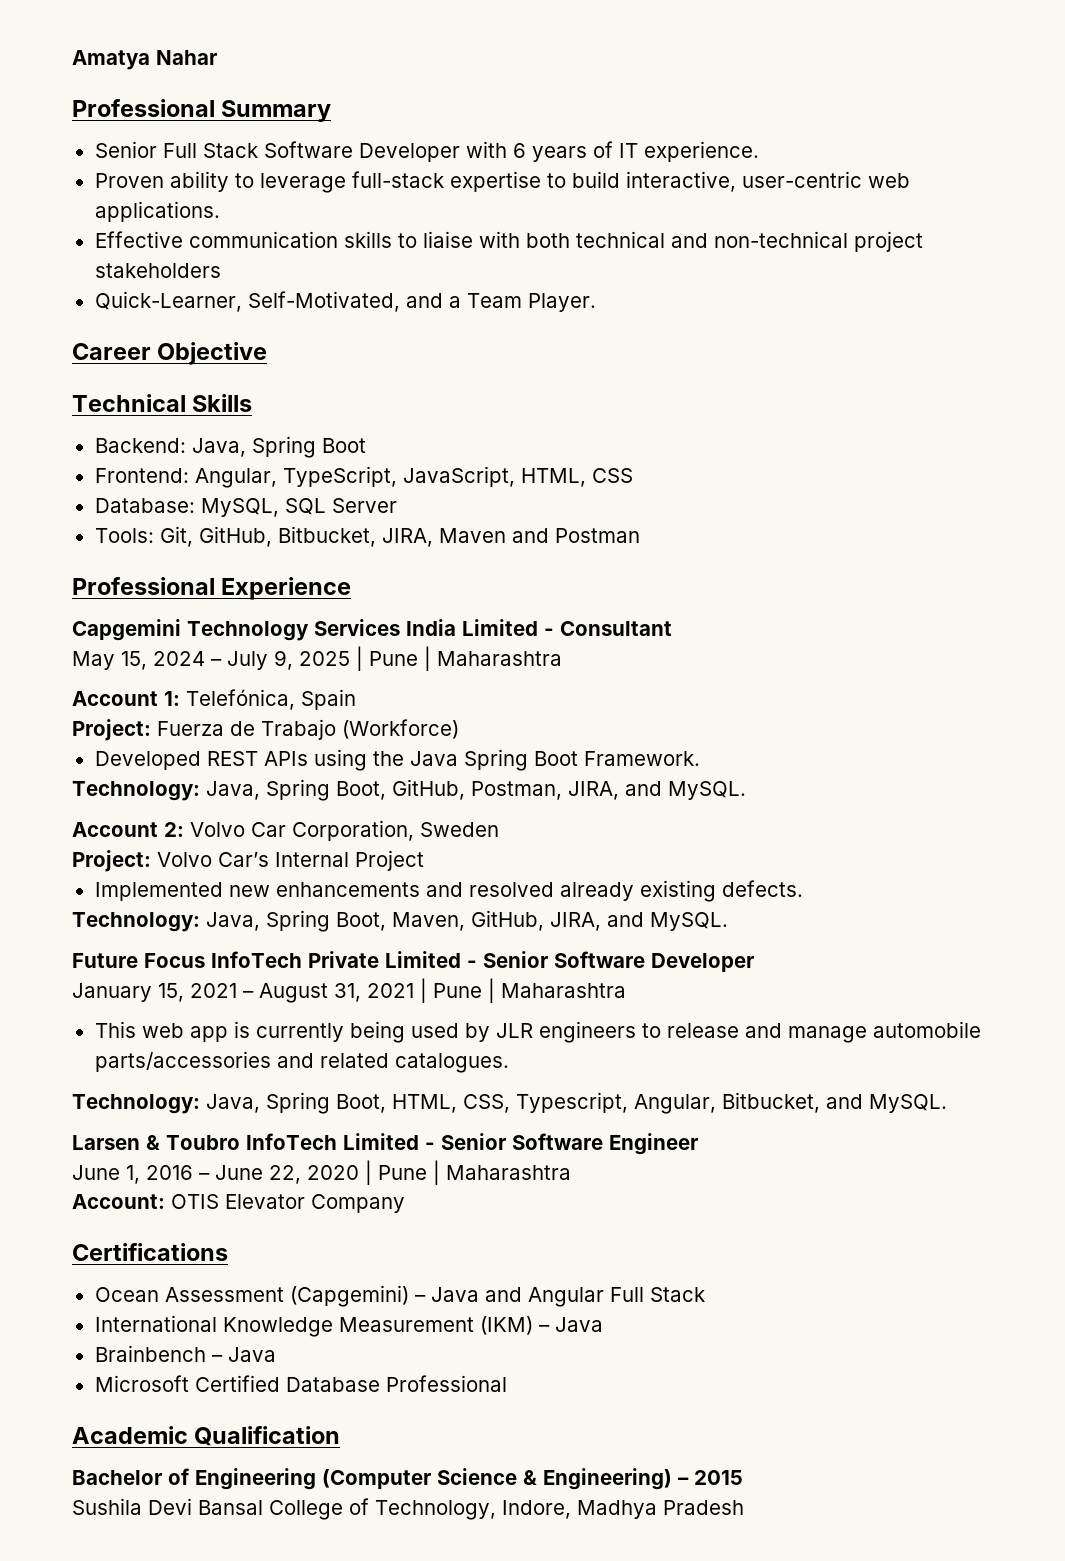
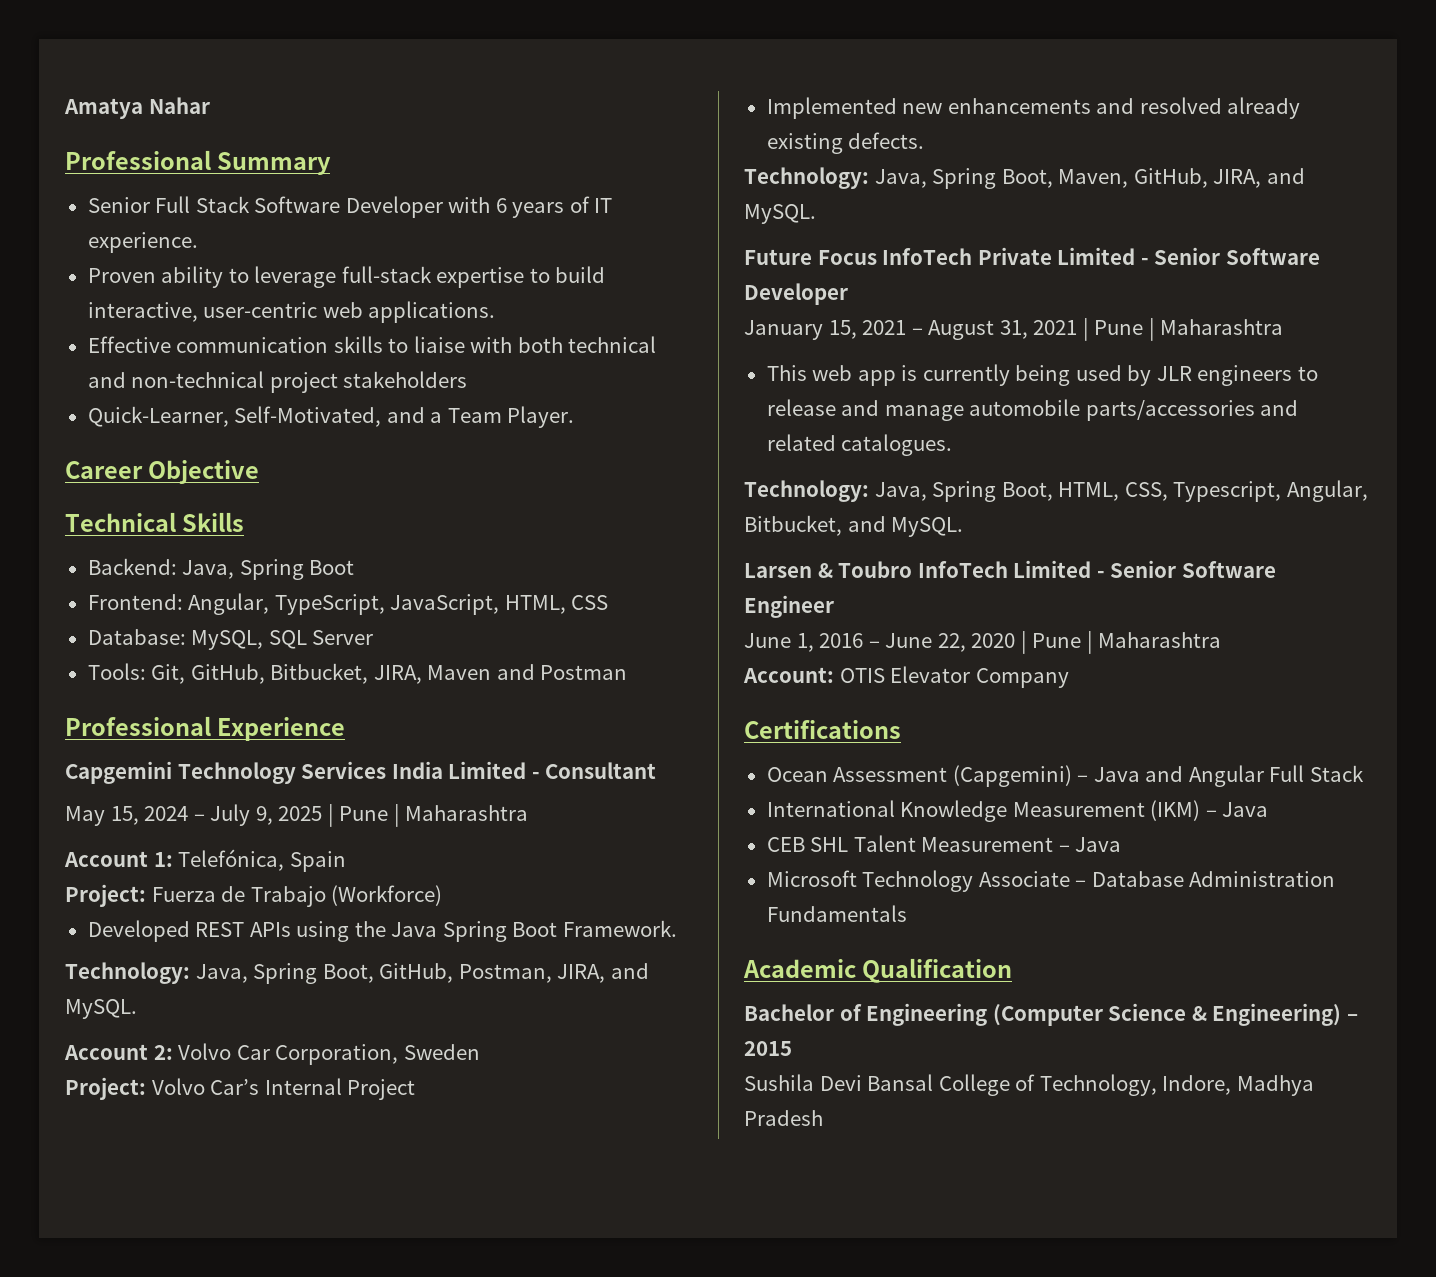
[94,1345,206,1362] Brainbench -> [766,835,1054,852] CEB SHL Talent Measurement
[194,1375,507,1392] Certified Database Professional -> [862,870,1336,892] [766,905,907,922] Technology Associate – Database Administration Fundamentals

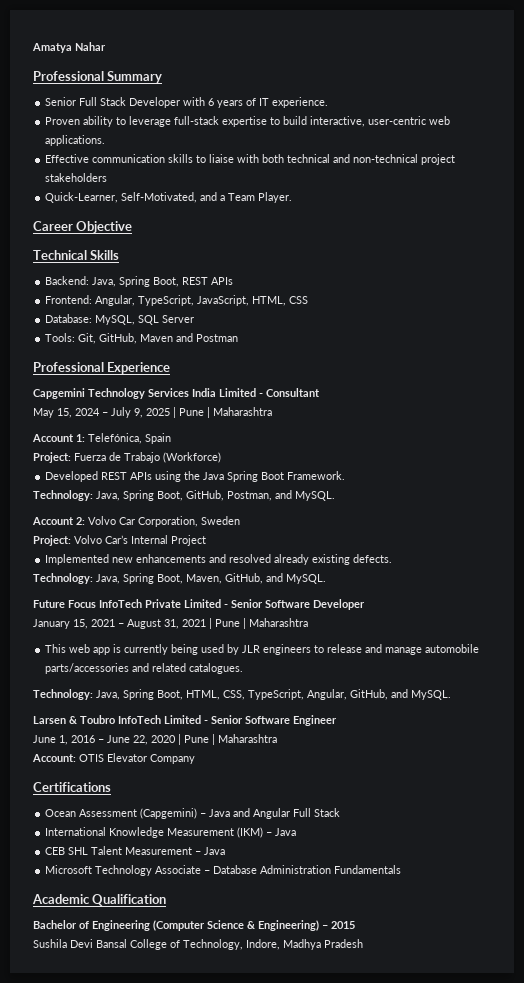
[254,196,341,213] Software -> (127, 101) none
[309,560,355,575] Boot -> [153,277,234,287] Boot, REST APIs
[270,663,422,684] Bitbucket, JIRA, -> (138, 338) none
[557,964,606,983] JIRA, -> (272, 496) none
[1213,169,1262,188] JIRA, -> (263, 578) none
[1173,480,1368,502] [744,515,842,536] Typescript, Angular, Bitbucket, -> [248,689,388,700] TypeScript, Angular, GitHub,

